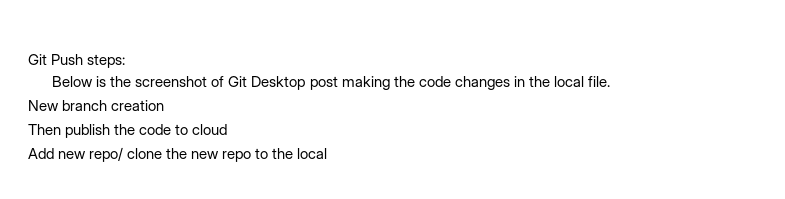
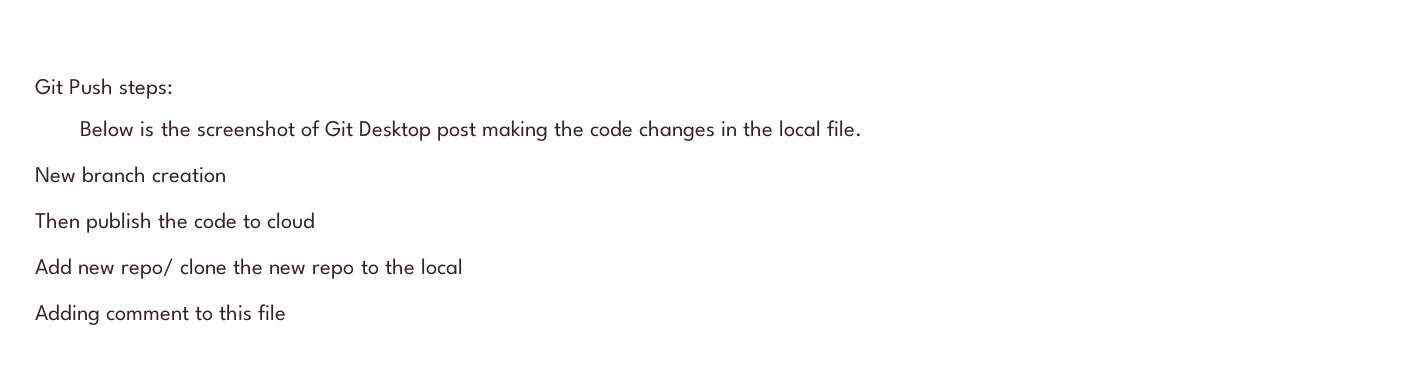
(328, 153) none -> [35,304,287,325] // Adding comment to this file

